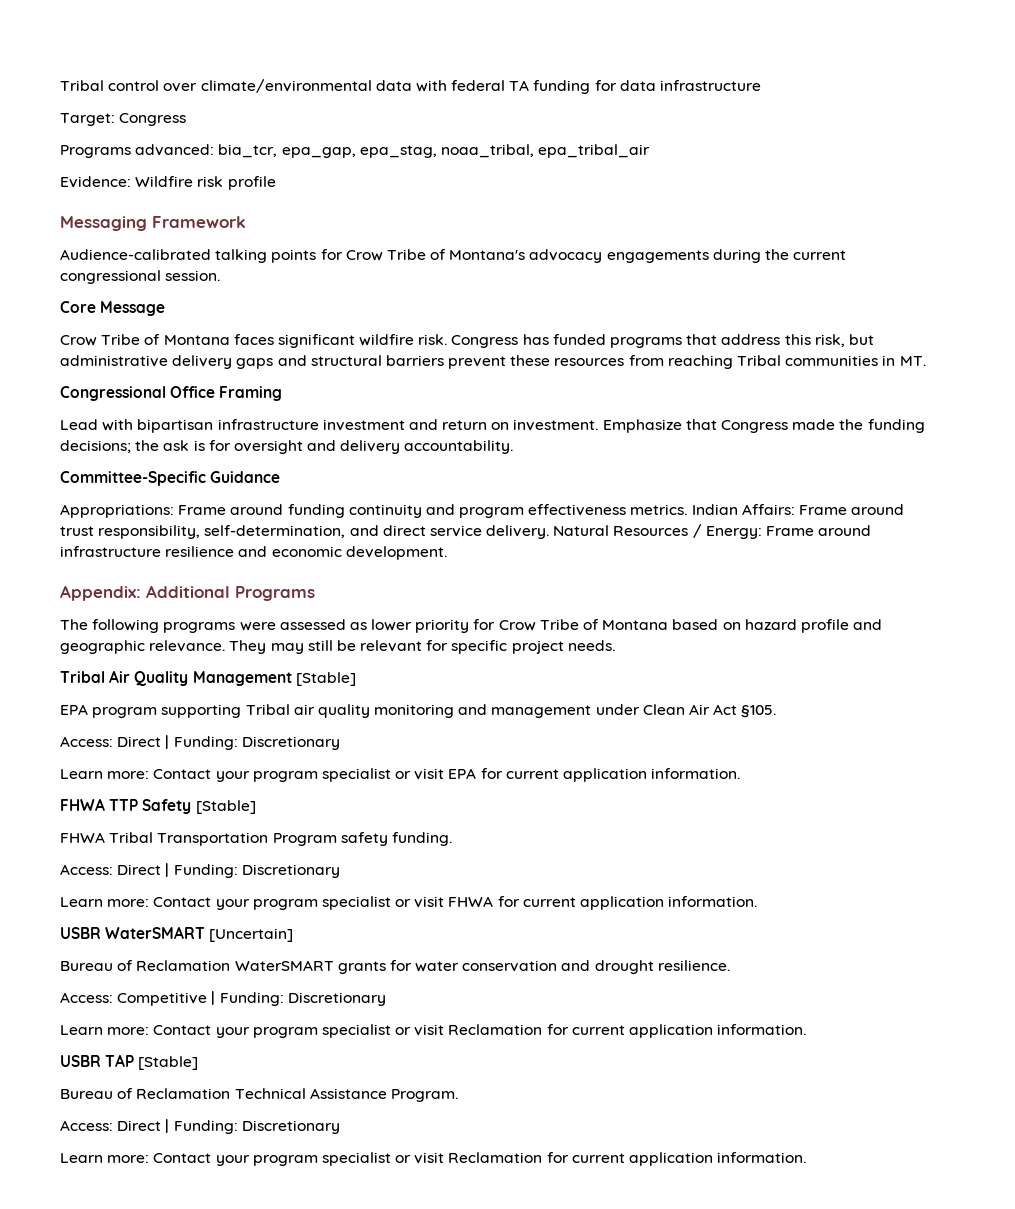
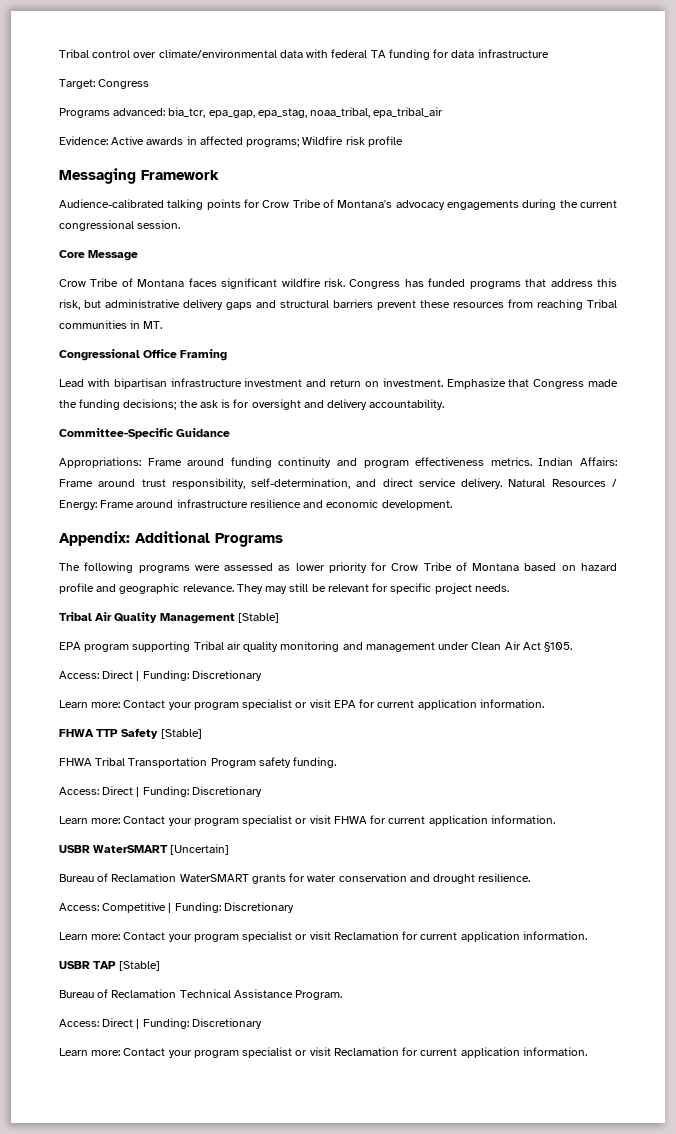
(131, 182) none -> [111,136,300,147] Active awards in affected programs;

